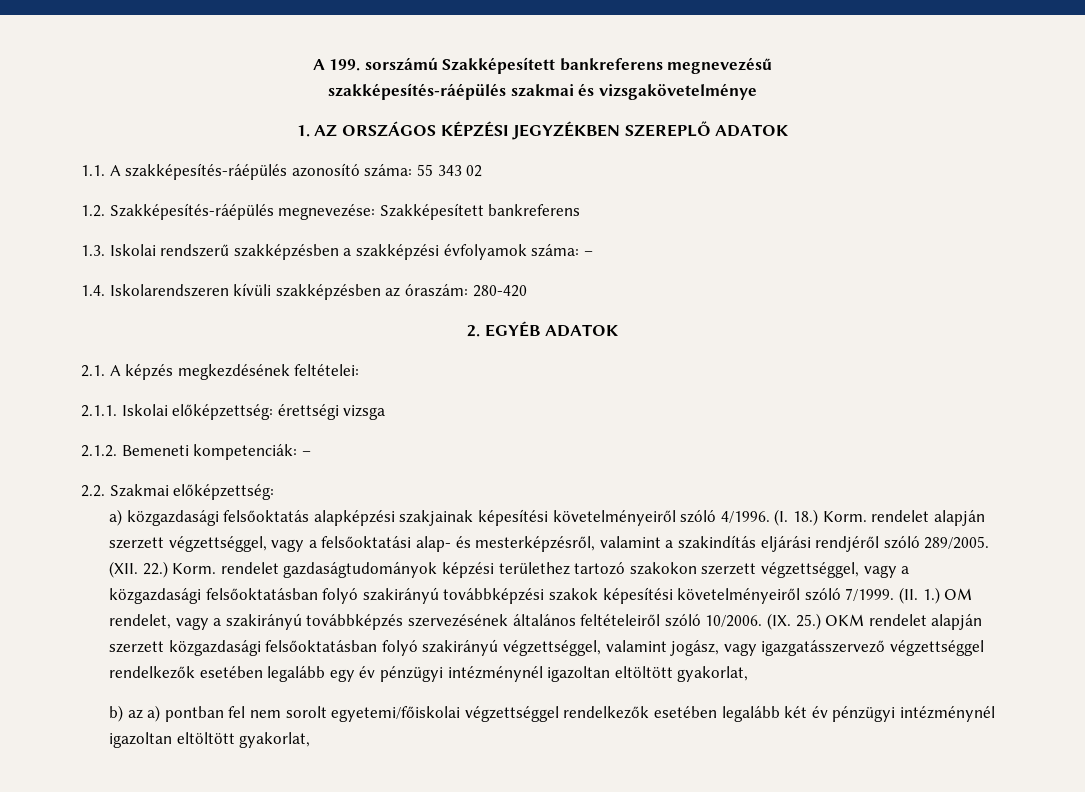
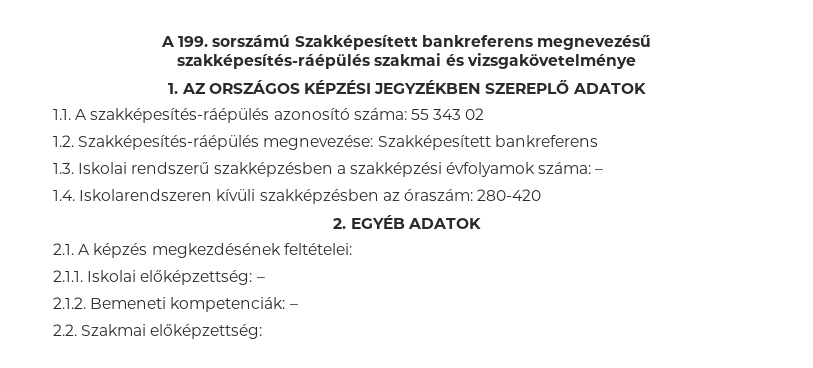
[277,404,386,420] érettségi vizsga -> [256,277,265,282] –
[109,509,985,526] [109,535,990,552] [109,561,910,578] [109,587,973,604] [109,613,983,630] [109,639,984,656] [109,666,749,682] [109,705,995,722] [109,732,311,748] // a) közgazdasági felsőoktatás alapképzési szakjainak képesítési követelményeiről szóló 4/1996. (I. 18.) Korm. rendelet alapján szerzett végzettséggel, vagy a felsőoktatási alap- és mesterképzésről, valamint a szakindítás eljárási rendjéről szóló 289/2005. (XII. 22.) Korm. rendelet gazdaságtudományok képzési területhez tartozó szakokon szerzett végzettséggel, vagy a közgazdasági felsőoktatásban folyó szakirányú továbbképzési szakok képesítési követelményeiről szóló 7/1999. (II. 1.) OM rendelet, vagy a szakirányú továbbképzés szervezésének általános feltételeiről szóló 10/2006. (IX. 25.) OKM rendelet alapján szerzett közgazdasági felsőoktatásban folyó szakirányú végzettséggel, valamint jogász, vagy igazgatásszervező végzettséggel rendelkezők esetében legalább egy év pénzügyi intézménynél igazoltan eltöltött gyakorlat, // b) az a) pontban fel nem sorolt egyetemi/főiskolai végzettséggel rendelkezők esetében legalább két év pénzügyi intézménynél igazoltan eltöltött gyakorlat, -> (263, 331) none

